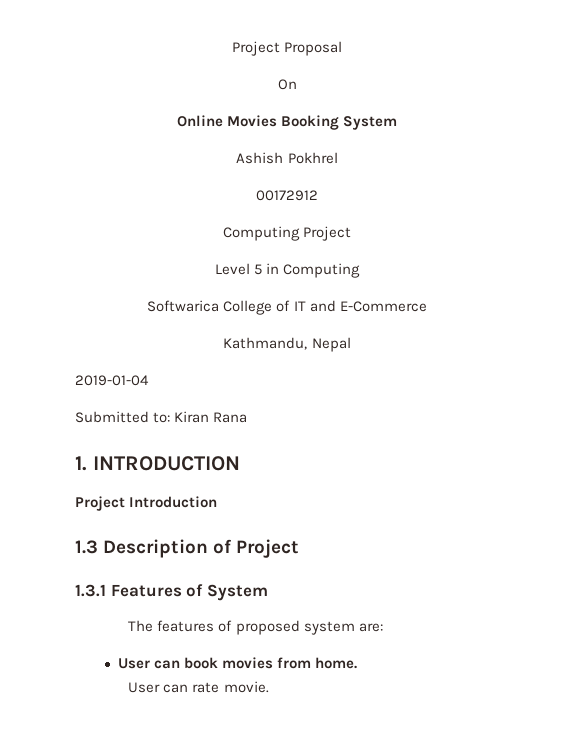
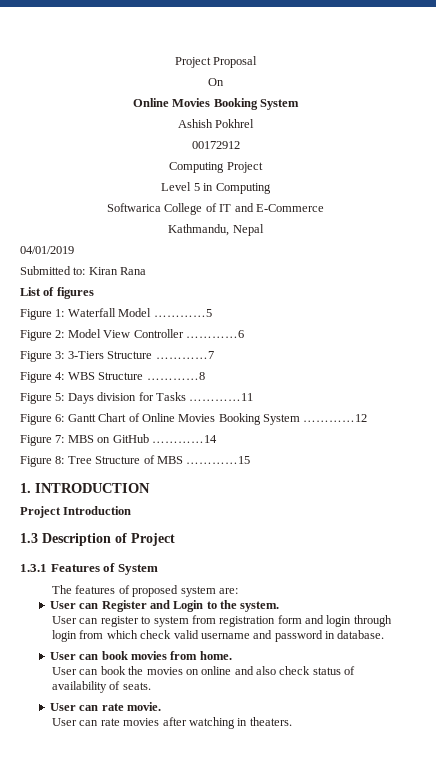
[75,375,149,386] 2019-01-04 -> [20,246,74,254] 04/01/2019
(248, 417) none -> [20,287,94,299] [20,308,212,320] [20,329,244,341] [20,351,214,362] [20,372,205,383] [20,392,254,404] [20,413,368,425] [20,434,217,446] [20,455,251,467] // List of figures // Figure 1: Waterfall Model …………5 // Figure 2: Model View Controller …………6 // Figure 3: 3-Tiers Structure …………7 // Figure 4: WBS Structure …………8 // Figure 5: Days division for Tasks …………11 // Figure 6: Gantt Chart of Online Movies Booking System …………12 // Figure 7: MBS on GitHub …………14 // Figure 8: Tree Structure of MBS …………15
(383, 627) none -> [49,600,280,612] [52,615,392,627] [52,630,385,642] // User can Register and Login to the system. // User can register to system from registration form and login through login from which check valid username and password in database.
[192,681,269,693] rate movie. -> [100,666,356,675] [52,681,151,693] [49,702,161,711] [52,717,292,729] book the movies on online and also check status of availability of seats. // User can rate movie. // User can rate movies after watching in theaters.

